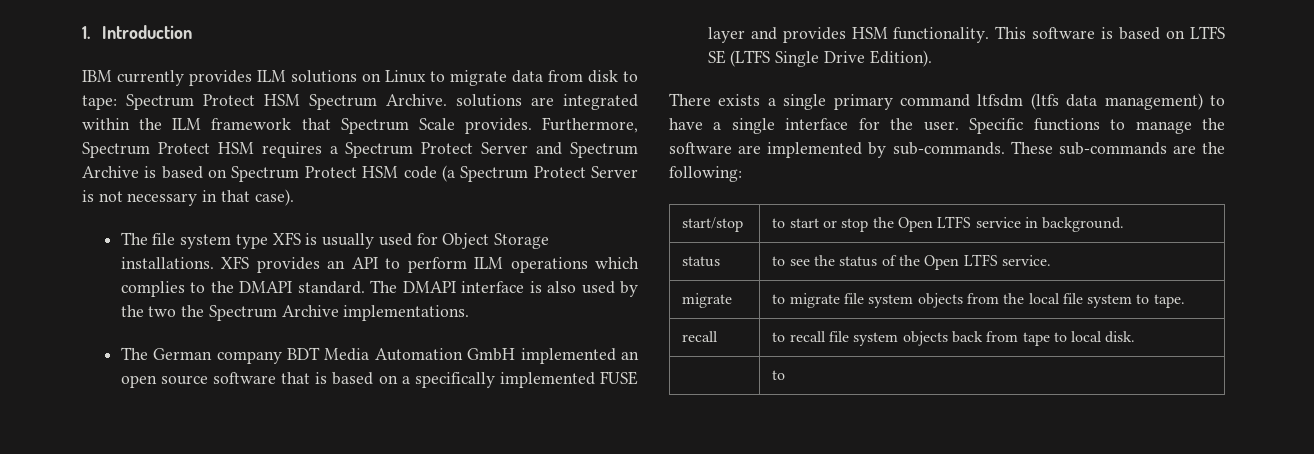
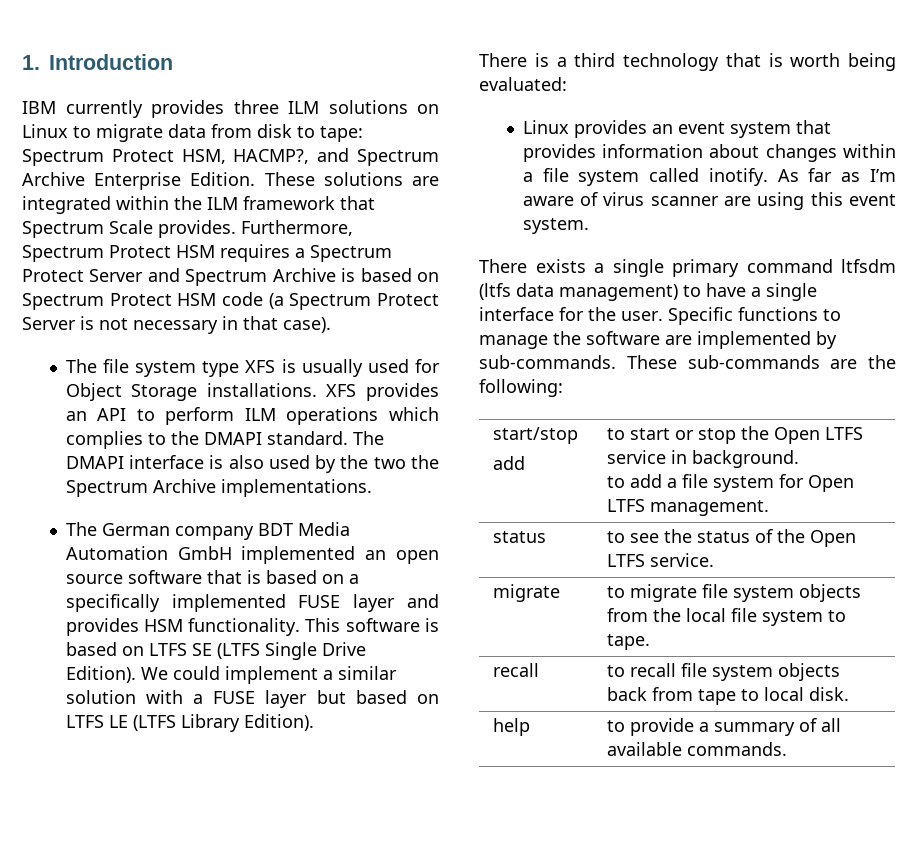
(252, 78) none -> [233,100,279,114] three
[264,94,447,110] HSM Spectrum Archive. -> [181,148,440,166] [22,172,315,190] HSM, HACMP?, and Spectrum Archive Enterprise Edition. These
(932, 58) none -> [140,666,397,684] [65,690,440,708] [65,714,314,732] [479,53,896,71] [479,77,567,91] [522,120,831,138] [522,144,896,162] [522,168,896,186] [522,192,896,210] [522,218,589,234] We could implement a similar solution with a FUSE layer but based on LTFS LE (LTFS Library Edition). // There is a third technology that is worth being evaluated: // Linux provides an event system that provides information about changes within a file system called inotify. As far as I’m aware of virus scanner are using this event system.
(744, 224) none -> [493,456,526,470] // add
(1125, 224) none -> [607,474,855,492] [607,499,770,516] // to add a file system for Open LTFS management.
[772,370,786,380] | to -> [493,718,531,736] [607,718,842,736] [607,742,788,756] help | to provide a summary of all available commands.

